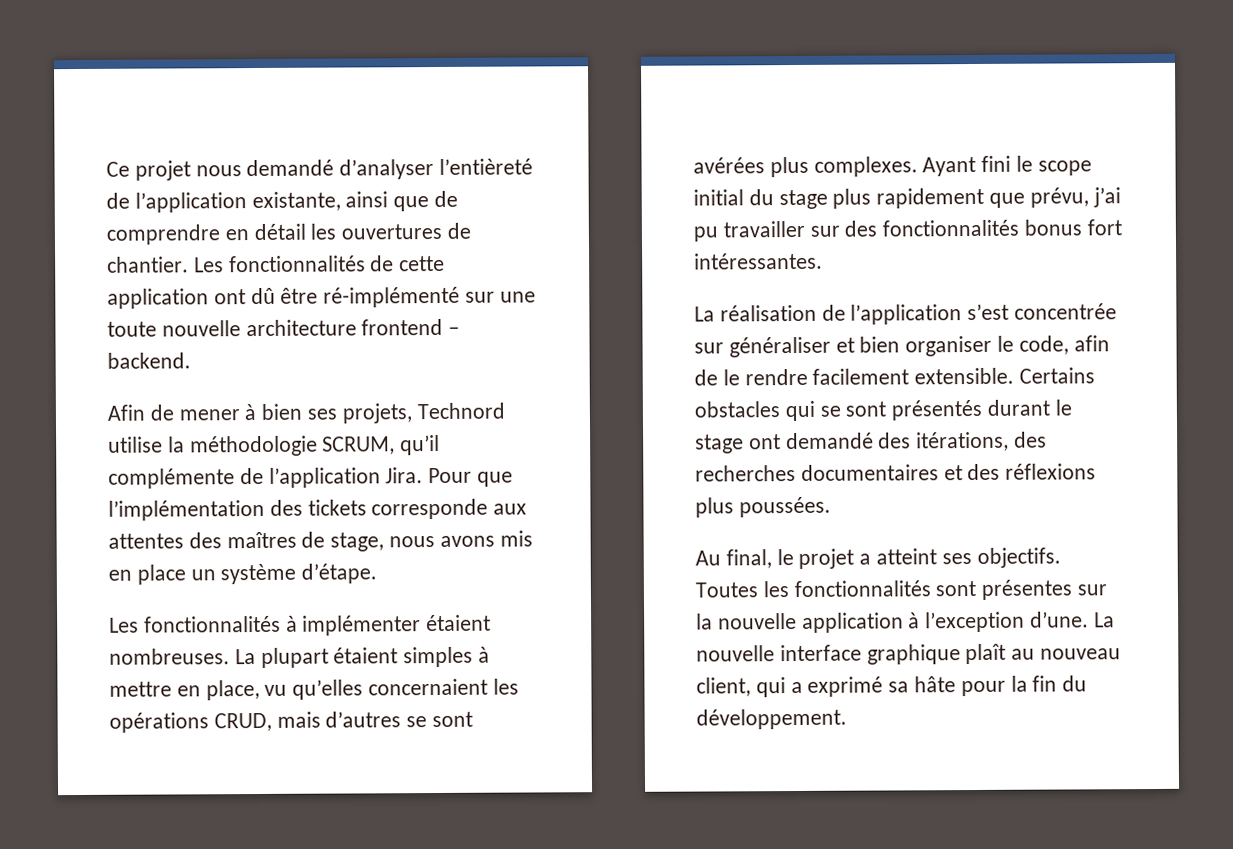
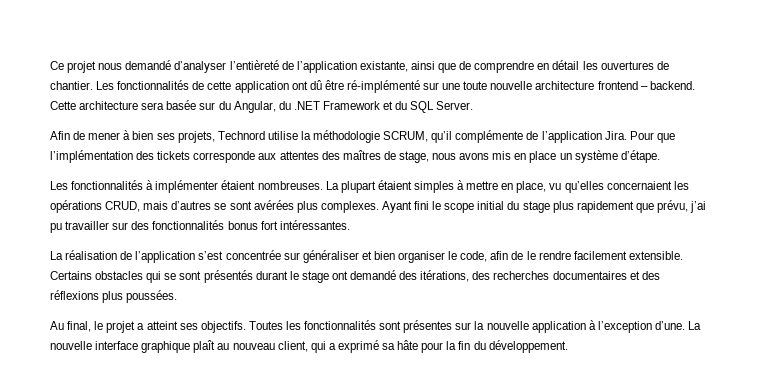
(191, 360) none -> [50,100,474,113] Cette architecture sera basée sur du Angular, du .NET Framework et du SQL Server.

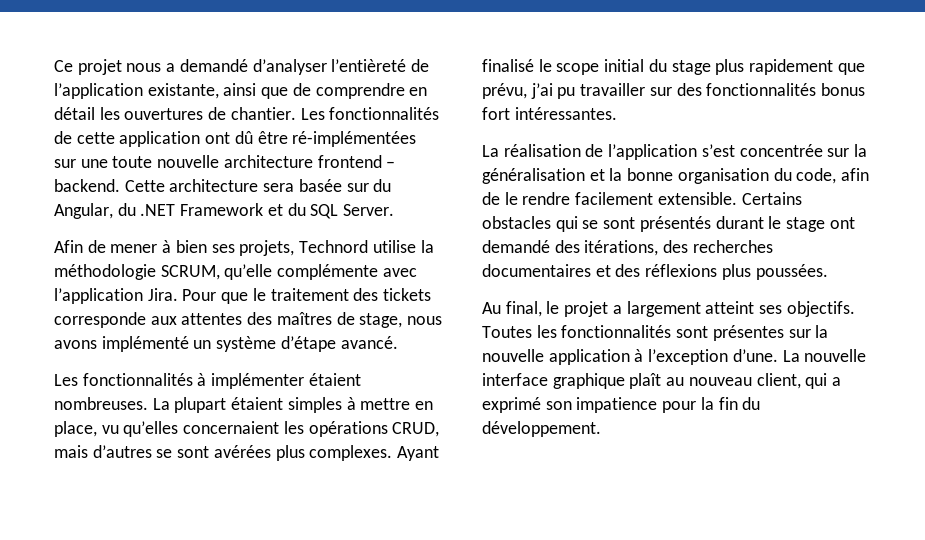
(123, 66) none -> [166,63,176,72] a
[346,80,420,93] ré-implémenté -> [292,131,417,147] ré-implémentées
[431,130,539,143] qu’il complémente de -> [224,264,417,280] qu’elle complémente avec
[50,150,133,163] l’implémentation -> [252,288,349,301] le traitement
[492,150,660,163] mis en place un système d’étape. -> [101,336,398,352] implémenté un système d’étape avancé.
[414,201,430,210] fini -> [482,59,534,72] finalisé
[302,250,458,263] généraliser et bien organiser le -> [854,144,868,157] [482,168,792,184] la généralisation et la bonne organisation du
(145, 326) none -> [626,301,701,317] largement
[382,340,419,350] sa hâte -> [545,397,658,413] son impatience

